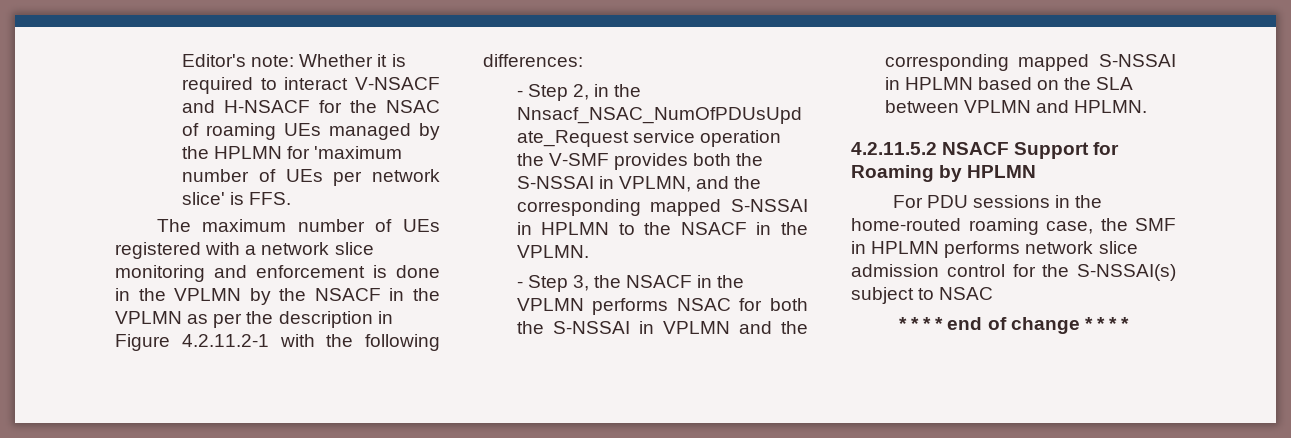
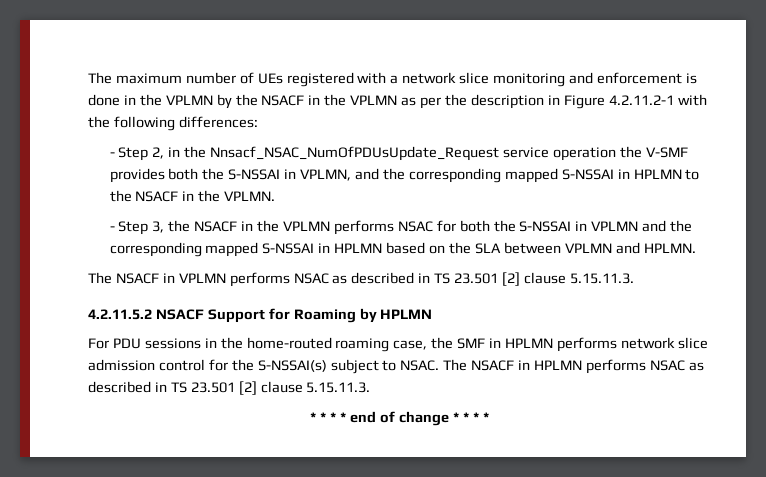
[181,54,406,67] [181,77,440,94] [181,100,440,113] [181,123,440,140] [181,146,403,159] [181,169,440,186] [181,192,292,205] Editor's note: Whether it is required to interact V-NSACF and H-NSACF for the NSAC of roaming UEs managed by the HPLMN for 'maximum number of UEs per network slice' is FFS. // -> (88, 78) none
(1147, 106) none -> [88,272,634,287] // The NSACF in VPLMN performs NSAC as described in TS 23.501 [2] clause 5.15.11.3.
[939,287,994,300] NSAC -> [400,359,704,374] [88,381,371,395] NSAC. The NSACF in HPLMN performs NSAC as described in TS 23.501 [2] clause 5.15.11.3.

